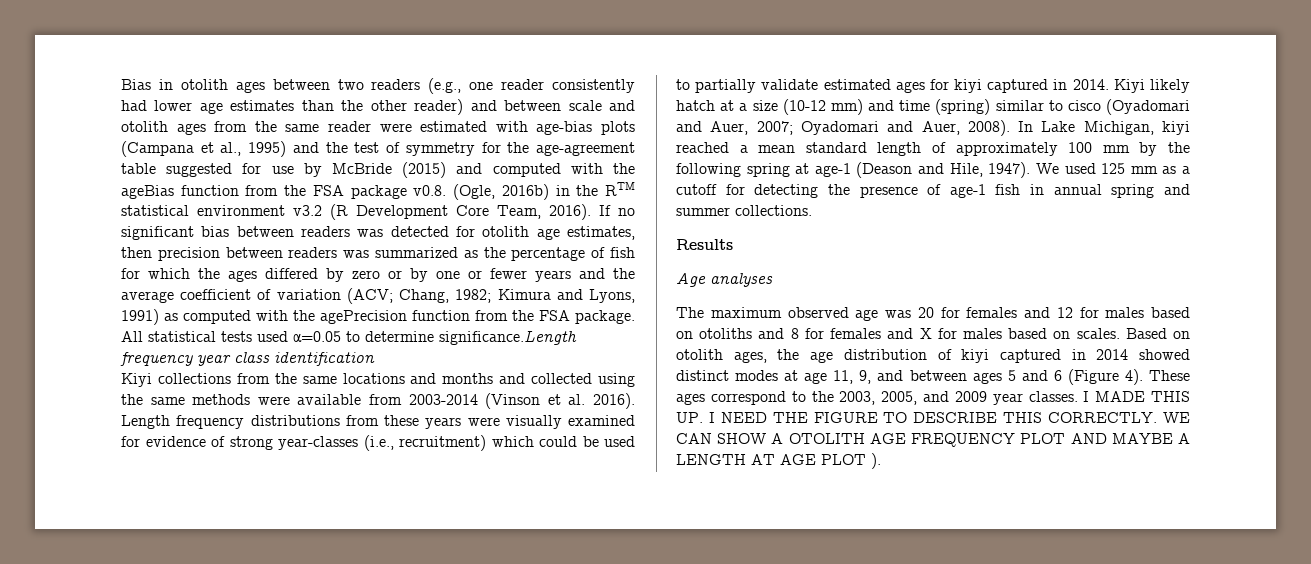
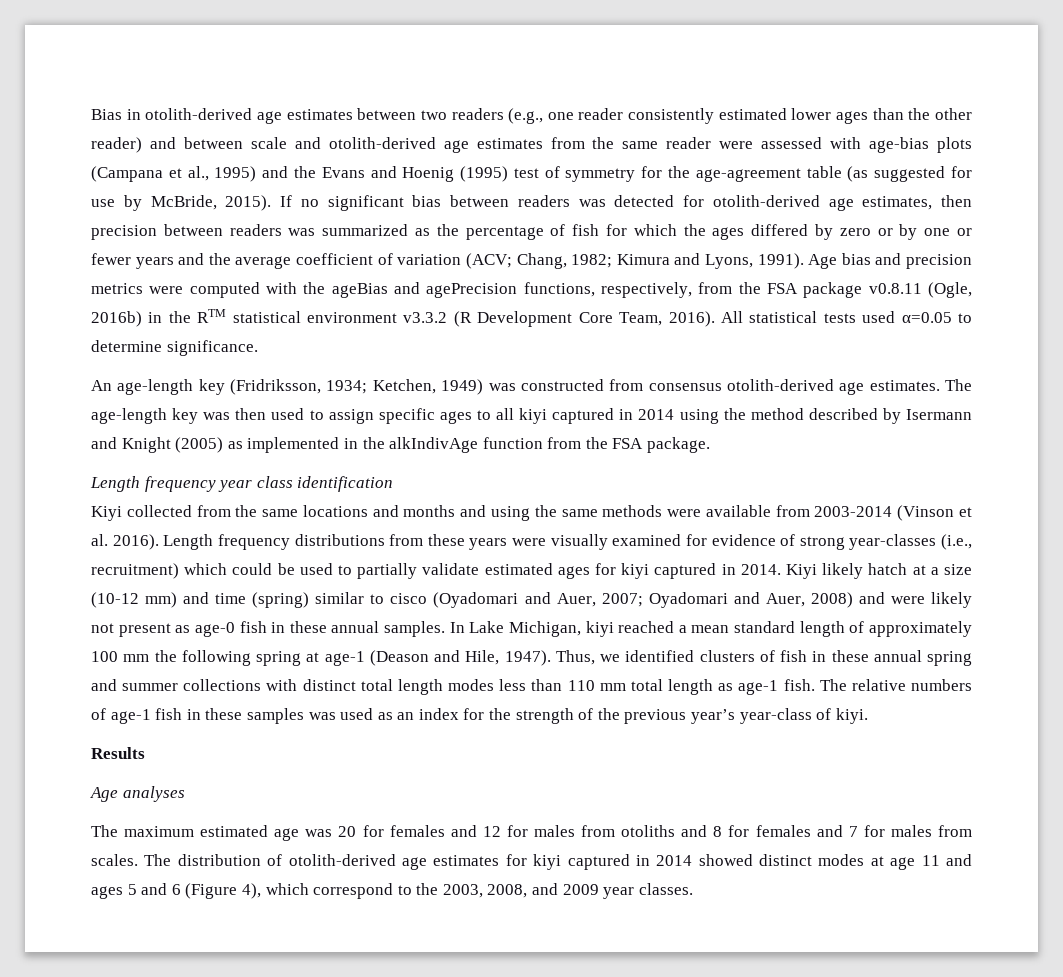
[180,79,265,93] otolith ages -> [145,108,353,124] otolith-derived age estimates
[121,100,295,114] had lower age estimates -> [718,108,869,124] estimated lower ages
[121,121,206,135] otolith ages -> [328,137,543,153] otolith-derived age estimates
[420,121,488,132] estimated -> [761,137,823,149] assessed
(348, 147) none -> [321,166,509,182] Evans and Hoenig (1995)
(156, 168) none -> [847,166,869,182] (as
[332,162,635,178] [121,181,636,200] [121,204,591,220] McBride (2015) and computed with the ageBias function from the FSA package v0.8. (Ogle, 2016b) in the RTM statistical environment v3.2 (R Development Core Team, 2016). -> [150,195,272,211] McBride, 2015).
[482,226,530,237] otolith -> [712,195,820,207] otolith-derived
[121,309,635,325] 1991) as computed with the agePrecision function from the FSA package. -> [757,253,972,269] [91,282,973,298] [91,309,715,327] 1991). Age bias and precision metrics were computed with the ageBias and agePrecision functions, respectively, from the FSA package v0.8.11 (Ogle, 2016b) in the RTM statistical environment v3.3.2 (R Development Core Team, 2016).
[439,330,577,345] significance.Length -> [166,340,258,356] [91,379,973,395] [91,408,973,424] [91,437,711,453] [90,476,140,492] significance. // An age-length key (Fridriksson, 1934; Ketchen, 1949) was constructed from consensus otolith-derived age estimates. The age-length key was then used to assign specific ages to all kiyi captured in 2014 using the method described by Isermann and Knight (2005) as implemented in the alkIndivAge function from the FSA package. // Length
[157,373,231,384] collections -> [126,505,192,517] collected
[531,373,593,384] collected -> (487, 511) none
[967,120,1010,136] 2008). -> [810,592,972,608] [91,621,446,637] 2008) and were likely not present as age-0 fish in these annual samples.
[1139,142,1158,156] by -> (150, 658) none
[1035,163,1191,174] [676,184,1190,198] [676,205,812,216] We used 125 mm as a cutoff for detecting the presence of age-1 fish in annual spring and summer collections. -> [555,650,972,666] [91,679,972,695] [91,708,868,724] Thus, we identified clusters of fish in these annual spring and summer collections with distinct total length modes less than 110 mm total length as age-1 fish. The relative numbers of age-1 fish in these samples was used as an index for the strength of the previous year’s year-class of kiyi.
[787,307,849,318] observed -> [200,825,269,837] estimated
[1151,307,1190,318] [676,331,693,339] based on -> [581,825,616,837] from
[919,328,1190,339] [676,349,952,363] X for males based on scales. Based on otolith ages, the age distribution of -> [848,825,973,837] [91,854,527,870] 7 for males from scales. The distribution of otolith-derived age estimates for
[833,370,967,384] 11, 9, and between -> [921,854,973,866] 11 and
[1124,369,1190,385] [676,393,705,405] 4). These ages -> [241,883,309,899] 4), which
[881,391,918,405] 2005, -> [487,884,528,898] 2008,
[1083,391,1190,402] [676,412,1190,423] [676,433,1190,447] [676,453,881,469] I MADE THIS UP. I NEED THE FIGURE TO DESCRIBE THIS CORRECTLY. WE CAN SHOW A OTOLITH AGE FREQUENCY PLOT AND MAYBE A LENGTH AT AGE PLOT ). -> (693, 889) none

